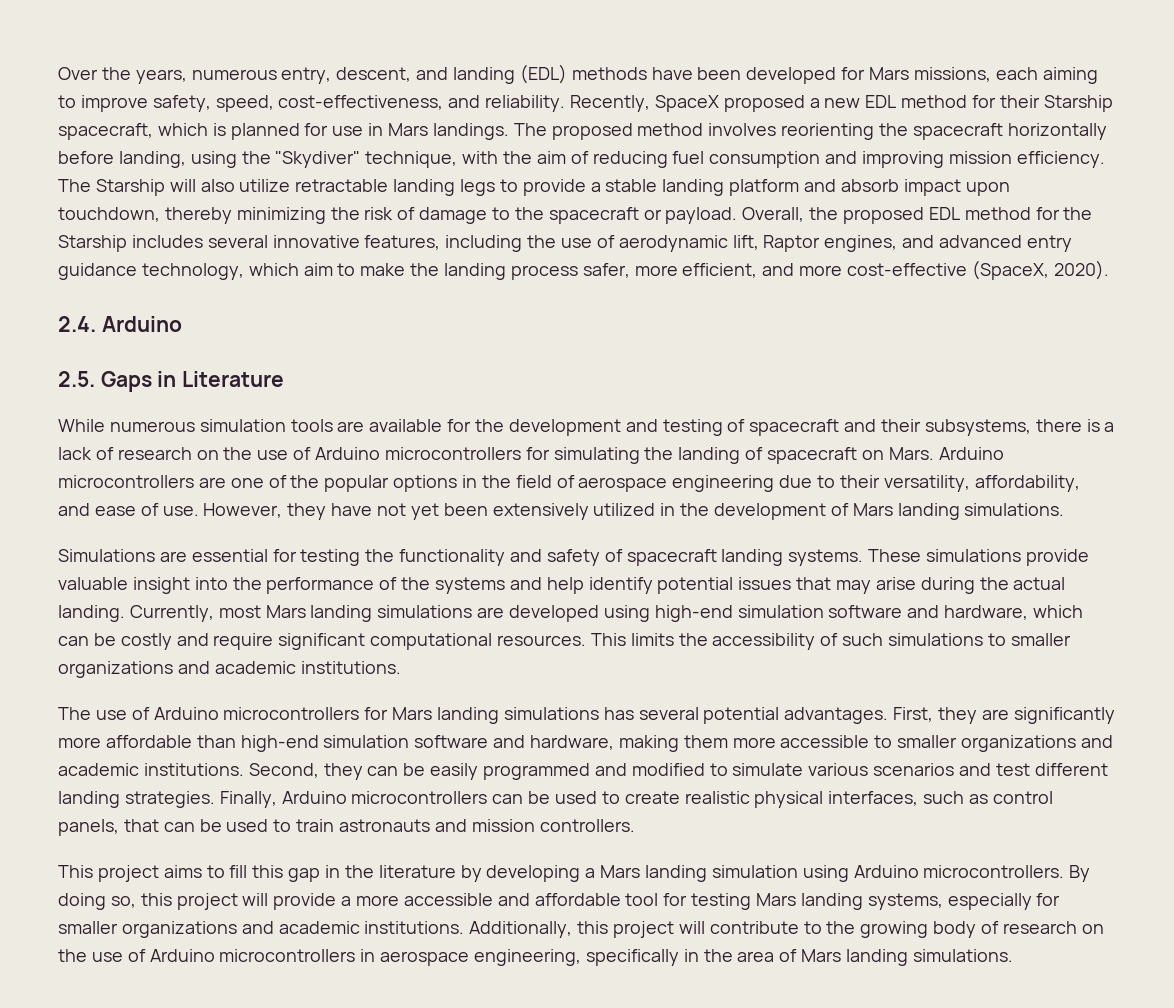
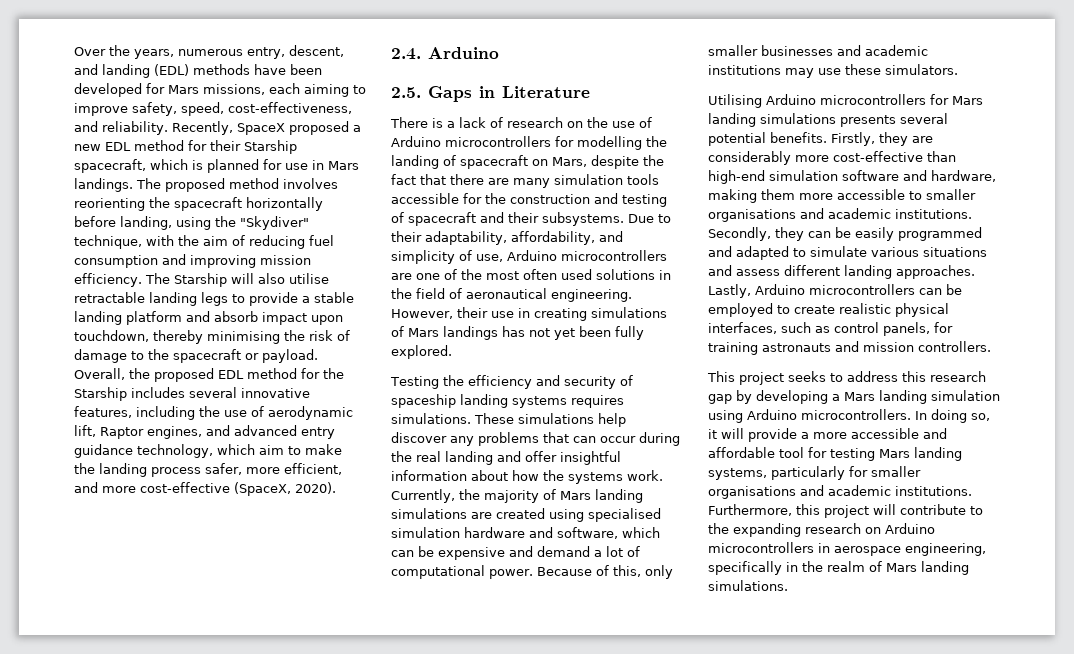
[239,179,291,192] utilize -> [288,273,329,284] utilise
[236,207,326,224] minimizing -> [207,331,280,344] minimising
[58,419,1082,436] While numerous simulation tools are available for the development and testing of spacecraft and their subsystems, there -> [390,117,428,128] There
[553,447,640,464] simulating -> [577,136,642,150] modelling
[888,447,934,460] Mars. -> [552,155,664,169] [391,174,659,188] [391,193,667,207] [391,212,671,226] [391,231,623,245] [391,250,503,264] Mars, despite the fact that there are many simulation tools accessible for the construction and testing of spacecraft and their subsystems. Due to their adaptability, affordability, and simplicity of use,
[324,475,1080,492] [58,503,1065,520] [58,549,1089,566] [58,577,1066,594] [58,605,1084,622] [58,633,1071,650] [58,661,401,678] [58,707,150,720] popular options in the field of aerospace engineering due to their versatility, affordability, and ease of use. However, they have not yet been extensively utilized in the development of Mars landing simulations. // Simulations are essential for testing the functionality and safety of spacecraft landing systems. These simulations provide valuable insight into the performance of the systems and help identify potential issues that may arise during the actual landing. Currently, most Mars landing simulations are developed using high-end simulation software and hardware, which can be costly and require significant computational resources. This limits the accessibility of such simulations to smaller organizations and academic institutions. // The use of -> [486,269,671,280] [391,288,632,302] [391,307,667,321] [391,326,644,340] [391,345,452,359] [390,375,633,389] [391,394,624,408] [391,413,626,427] [391,432,680,446] [391,451,621,465] [391,470,663,484] [391,489,643,503] [391,508,661,522] [391,527,660,539] [391,546,640,560] [391,565,673,579] [708,45,928,56] [708,64,958,78] [708,94,762,108] most often used solutions in the field of aeronautical engineering. However, their use in creating simulations of Mars landings has not yet been fully explored. // Testing the efficiency and security of spaceship landing systems requires simulations. These simulations help discover any problems that can occur during the real landing and offer insightful information about how the systems work. Currently, the majority of Mars landing simulations are created using specialised simulation hardware and software, which can be expensive and demand a lot of computational power. Because of this, only smaller businesses and academic institutions may use these simulators. // Utilising
[603,707,634,720] has -> [840,115,896,127] presents
[784,707,1115,724] [58,735,192,748] advantages. First, they are significantly more affordable -> [770,132,933,146] [708,151,923,165] benefits. Firstly, they are considerably more cost-effective
[961,735,1113,752] [58,763,319,778] organizations and academic institutions. Second, -> [708,208,972,222] [708,227,771,241] organisations and academic institutions. Secondly,
[631,763,705,776] modified -> [736,246,789,260] adapted
[873,763,1108,776] [58,791,277,808] scenarios and test different landing strategies. Finally, -> [923,247,987,257] [708,265,975,279] [708,284,751,298] situations and assess different landing approaches. Lastly,
[555,791,598,804] used -> [708,303,773,317] employed
[123,819,335,832] that can be used to train -> [934,322,953,333] [708,342,758,355] for training
[163,865,456,882] aims to fill this gap in the literature -> [788,371,986,382] [708,394,732,404] seeks to address this research gap
[1069,865,1091,882] By -> [915,411,927,420] In
[140,893,238,910] this project -> [708,429,717,439] it
[947,893,1032,910] especially -> [771,466,845,480] particularly
[121,921,573,938] organizations and academic institutions. Additionally, -> [708,485,972,499] [708,504,792,516] organisations and academic institutions. Furthermore,
[860,921,1104,938] [58,949,146,962] growing body of research on the use of -> [733,523,881,537] expanding research on
[737,951,775,962] area -> [827,561,865,572] realm

